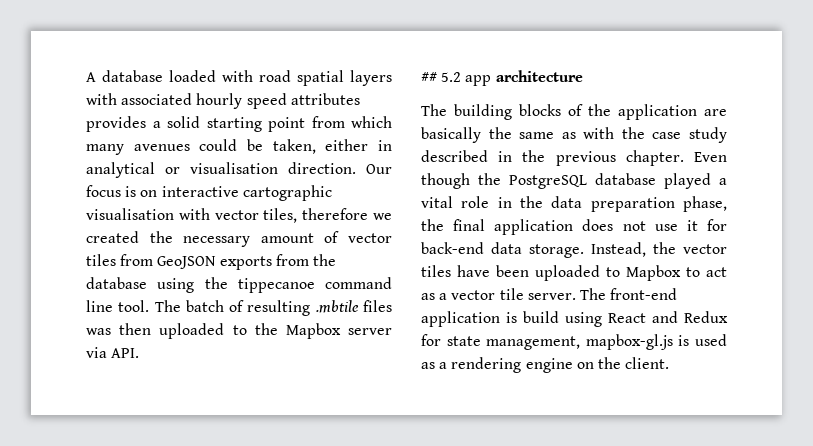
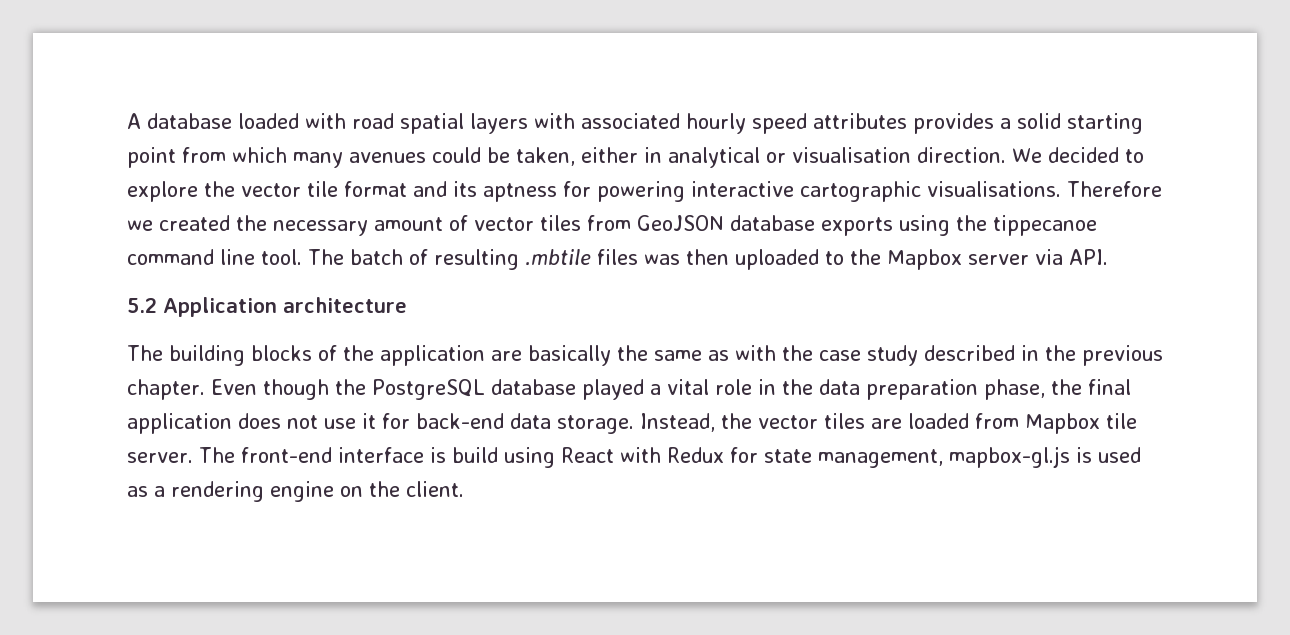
[366,164,392,174] [86,185,332,201] [86,208,369,223] Our focus is on interactive cartographic visualisation with vector tiles, therefore -> [1012,147,1144,163] [127,181,1162,202] We decided to explore the vector tile format and its aptness for powering interactive cartographic visualisations. Therefore
[219,254,336,270] [86,277,147,289] exports from the database -> [730,215,893,236] database exports
[421,72,492,86] ## 5.2 app -> [127,297,277,317] 5.2 Application
[457,265,727,281] [421,290,496,300] have been uploaded to Mapbox to act as a vector -> [871,413,1100,434] are loaded from Mapbox
[421,311,500,327] application -> [337,447,424,463] interface
[652,311,678,323] and -> [619,447,661,463] with

